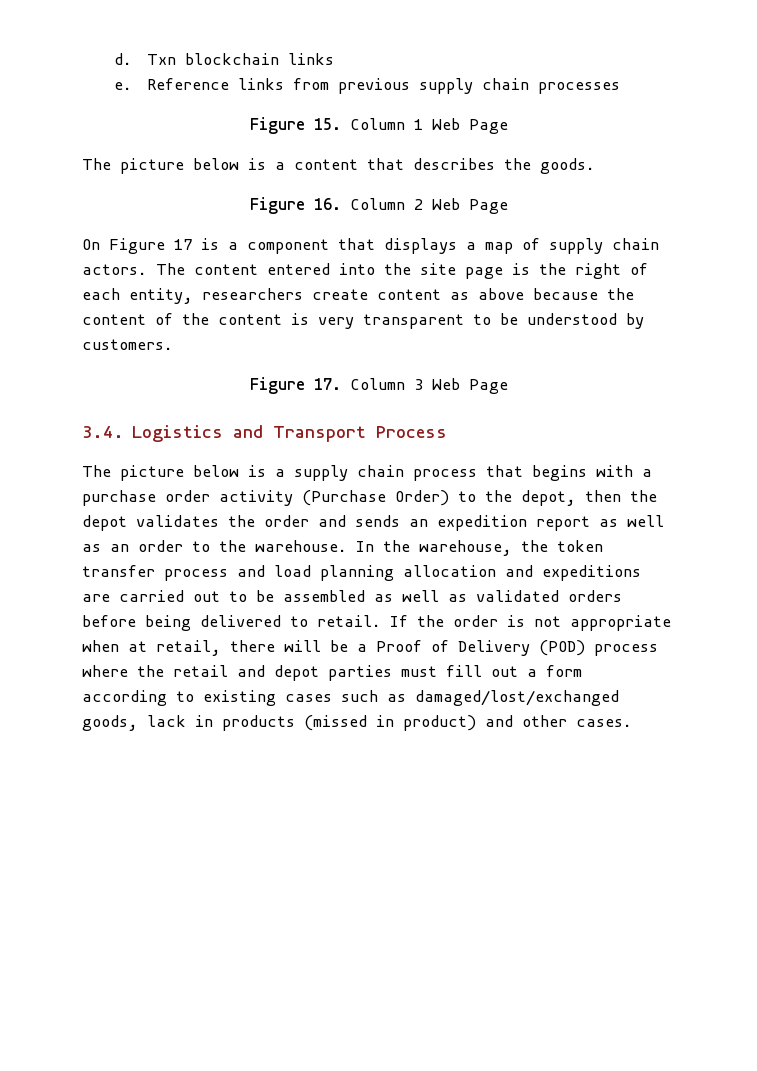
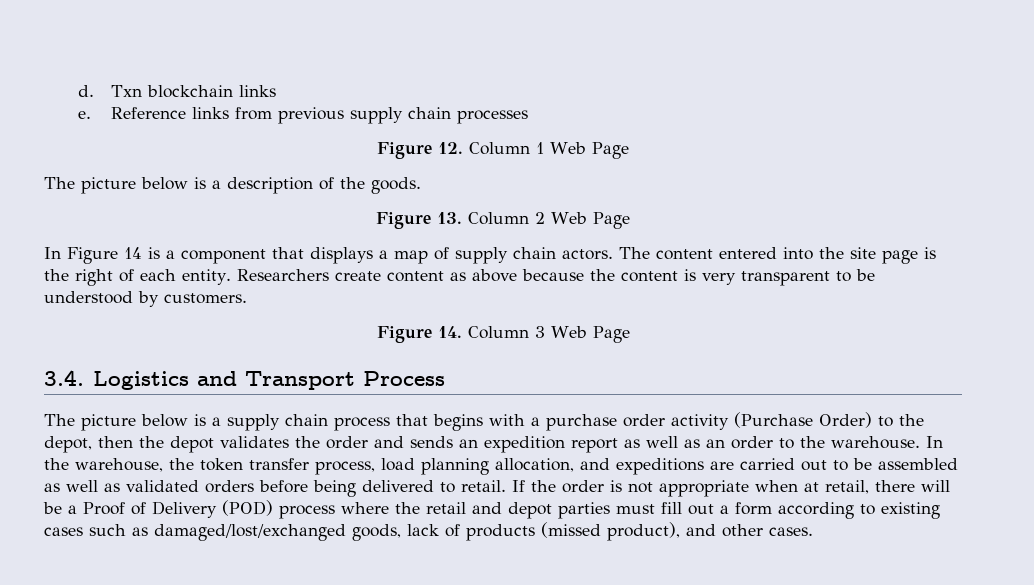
[313,118,341,130] 15. -> [438,142,464,154] 12.
[294,158,495,170] content that describes -> [227,177,334,194] description of
[313,198,341,210] 16. -> [437,212,463,224] 13.
[82,238,192,254] On Figure 17 -> [44,247,142,264] In Figure 14
[129,288,303,304] entity, researchers -> [182,269,329,285] entity. Researchers
[155,313,282,325] of the content -> (678, 276) none
[313,378,341,390] 17. -> [437,326,462,338] 14.
[164,565,265,581] process and -> [315,461,375,475] process,
[403,565,496,577] allocation -> [495,458,574,472] allocation,
[195,715,213,727] in -> [445,524,460,537] of
[376,715,476,731] in product) -> [607,522,680,541] product),

